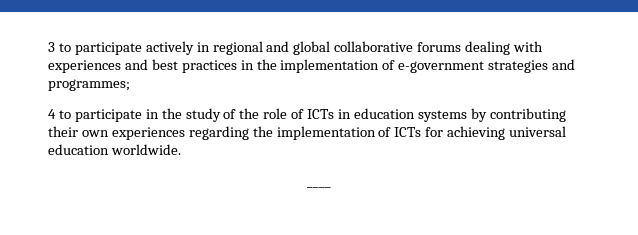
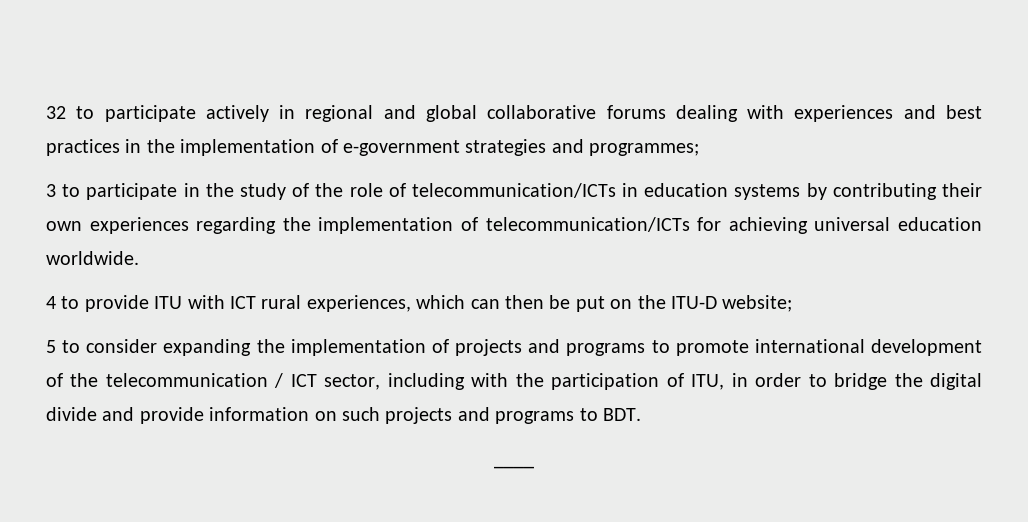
[48,42,55,52] 3 -> [46,106,66,119] 32
[48,109,56,119] 4 -> [46,184,56,197] 3
[307,109,335,119] ICTs -> [411,183,616,198] telecommunication/ICTs
[394,127,422,137] ICTs -> [485,217,690,232] telecommunication/ICTs
(181, 149) none -> [46,295,793,312] [46,339,983,356] [46,373,983,390] [46,407,641,424] // 4 to provide ITU with ICT rural experiences, which can then be put on the ITU-D website; // 5 to consider expanding the implementation of projects and programs to promote international development of the telecommunication / ICT sector, including with the participation of ITU, in order to bridge the digital divide and provide information on such projects and programs to BDT.

